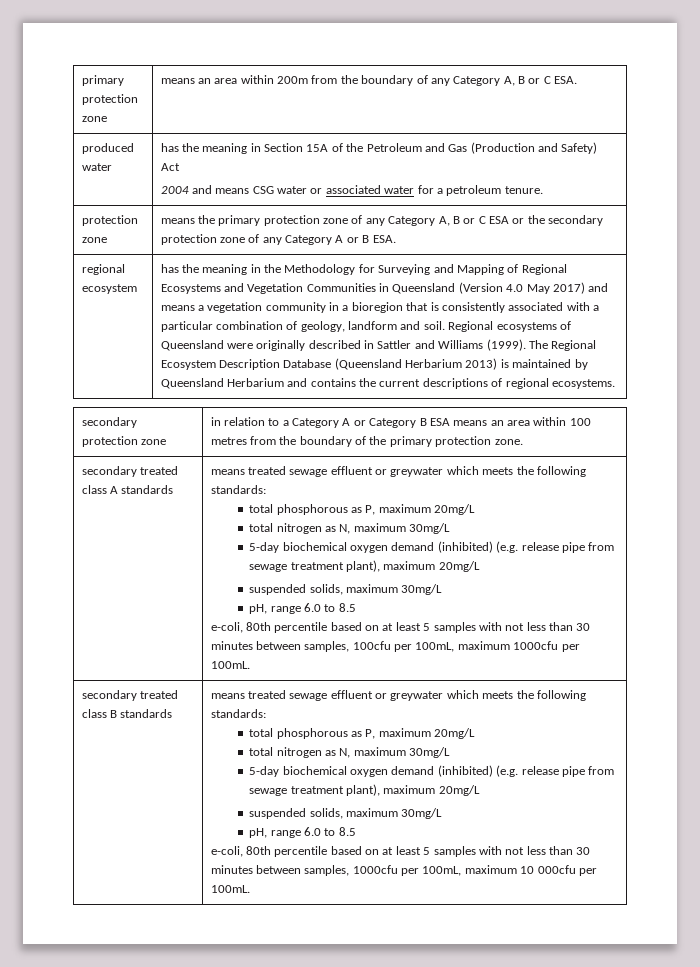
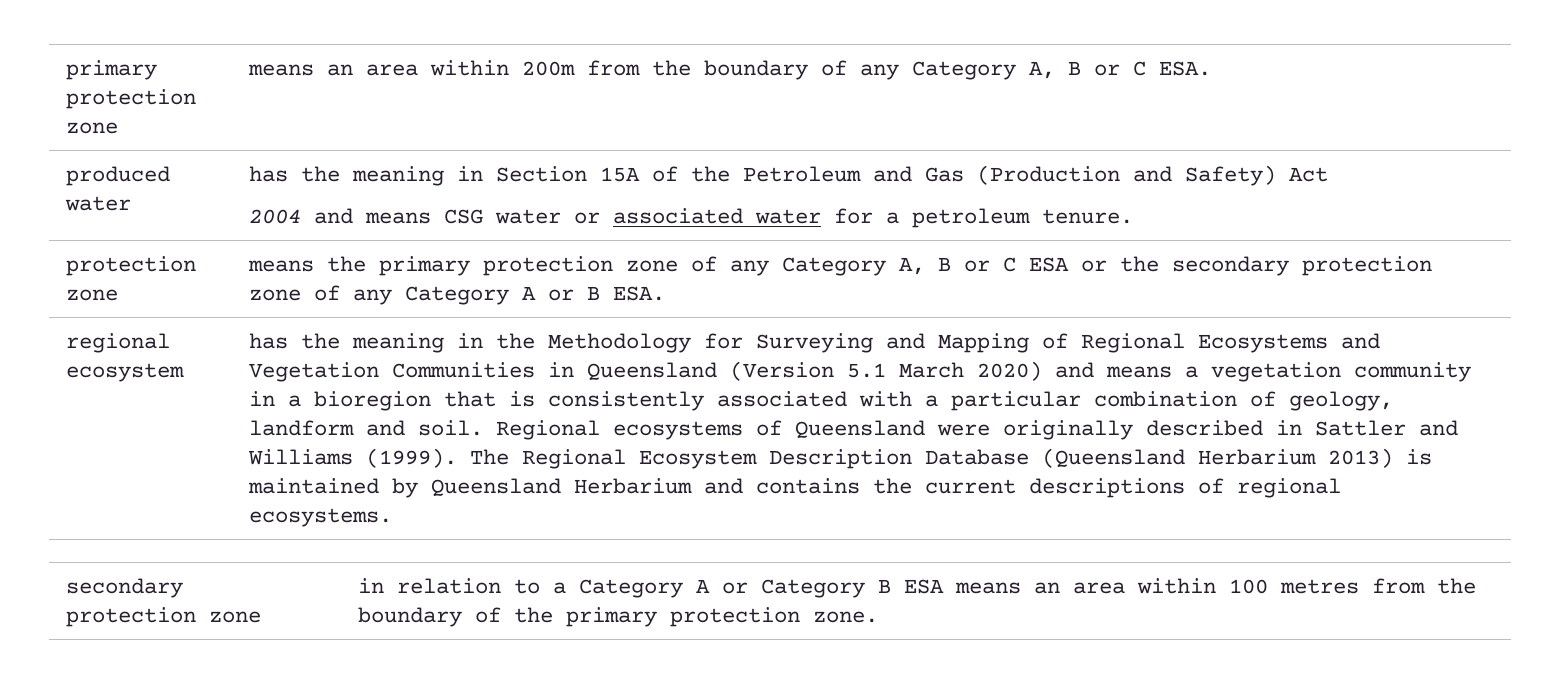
[506,282,585,294] 4.0 May 2017) -> [846,361,1042,381] 5.1 March 2020)
[81,466,178,477] [81,485,174,494] [210,466,586,477] [210,485,266,494] [249,504,476,515] [249,523,451,534] [249,541,615,553] [249,560,480,572] [249,584,443,595] [249,603,356,614] [210,622,591,633] [210,641,580,652] [210,661,250,669] [81,690,178,701] [81,709,173,718] [210,690,586,701] [210,709,266,718] [249,728,476,739] [249,747,451,758] [249,765,615,777] [249,784,480,796] [249,808,443,819] [249,827,356,838] [210,846,591,857] [210,865,597,876] [210,885,250,893] // secondary treated class A standards | means treated sewage effluent or greywater which meets the following standards: // total phosphorous as P, maximum 20mg/L // total nitrogen as N, maximum 30mg/L // 5-day biochemical oxygen demand (inhibited) (e.g. release pipe from sewage treatment plant), maximum 20mg/L // suspended solids, maximum 30mg/L // pH, range 6.0 to 8.5 // e-coli, 80th percentile based on at least 5 samples with not less than 30 minutes between samples, 100cfu per 100mL, maximum 1000cfu per 100mL. // secondary treated class B standards | means treated sewage effluent or greywater which meets the following standards: // total phosphorous as P, maximum 20mg/L // total nitrogen as N, maximum 30mg/L // 5-day biochemical oxygen demand (inhibited) (e.g. release pipe from sewage treatment plant), maximum 20mg/L // suspended solids, maximum 30mg/L // pH, range 6.0 to 8.5 // e-coli, 80th percentile based on at least 5 samples with not less than 30 minutes between samples, 1000cfu per 100mL, maximum 10 000cfu per 100mL. -> (878, 617) none

